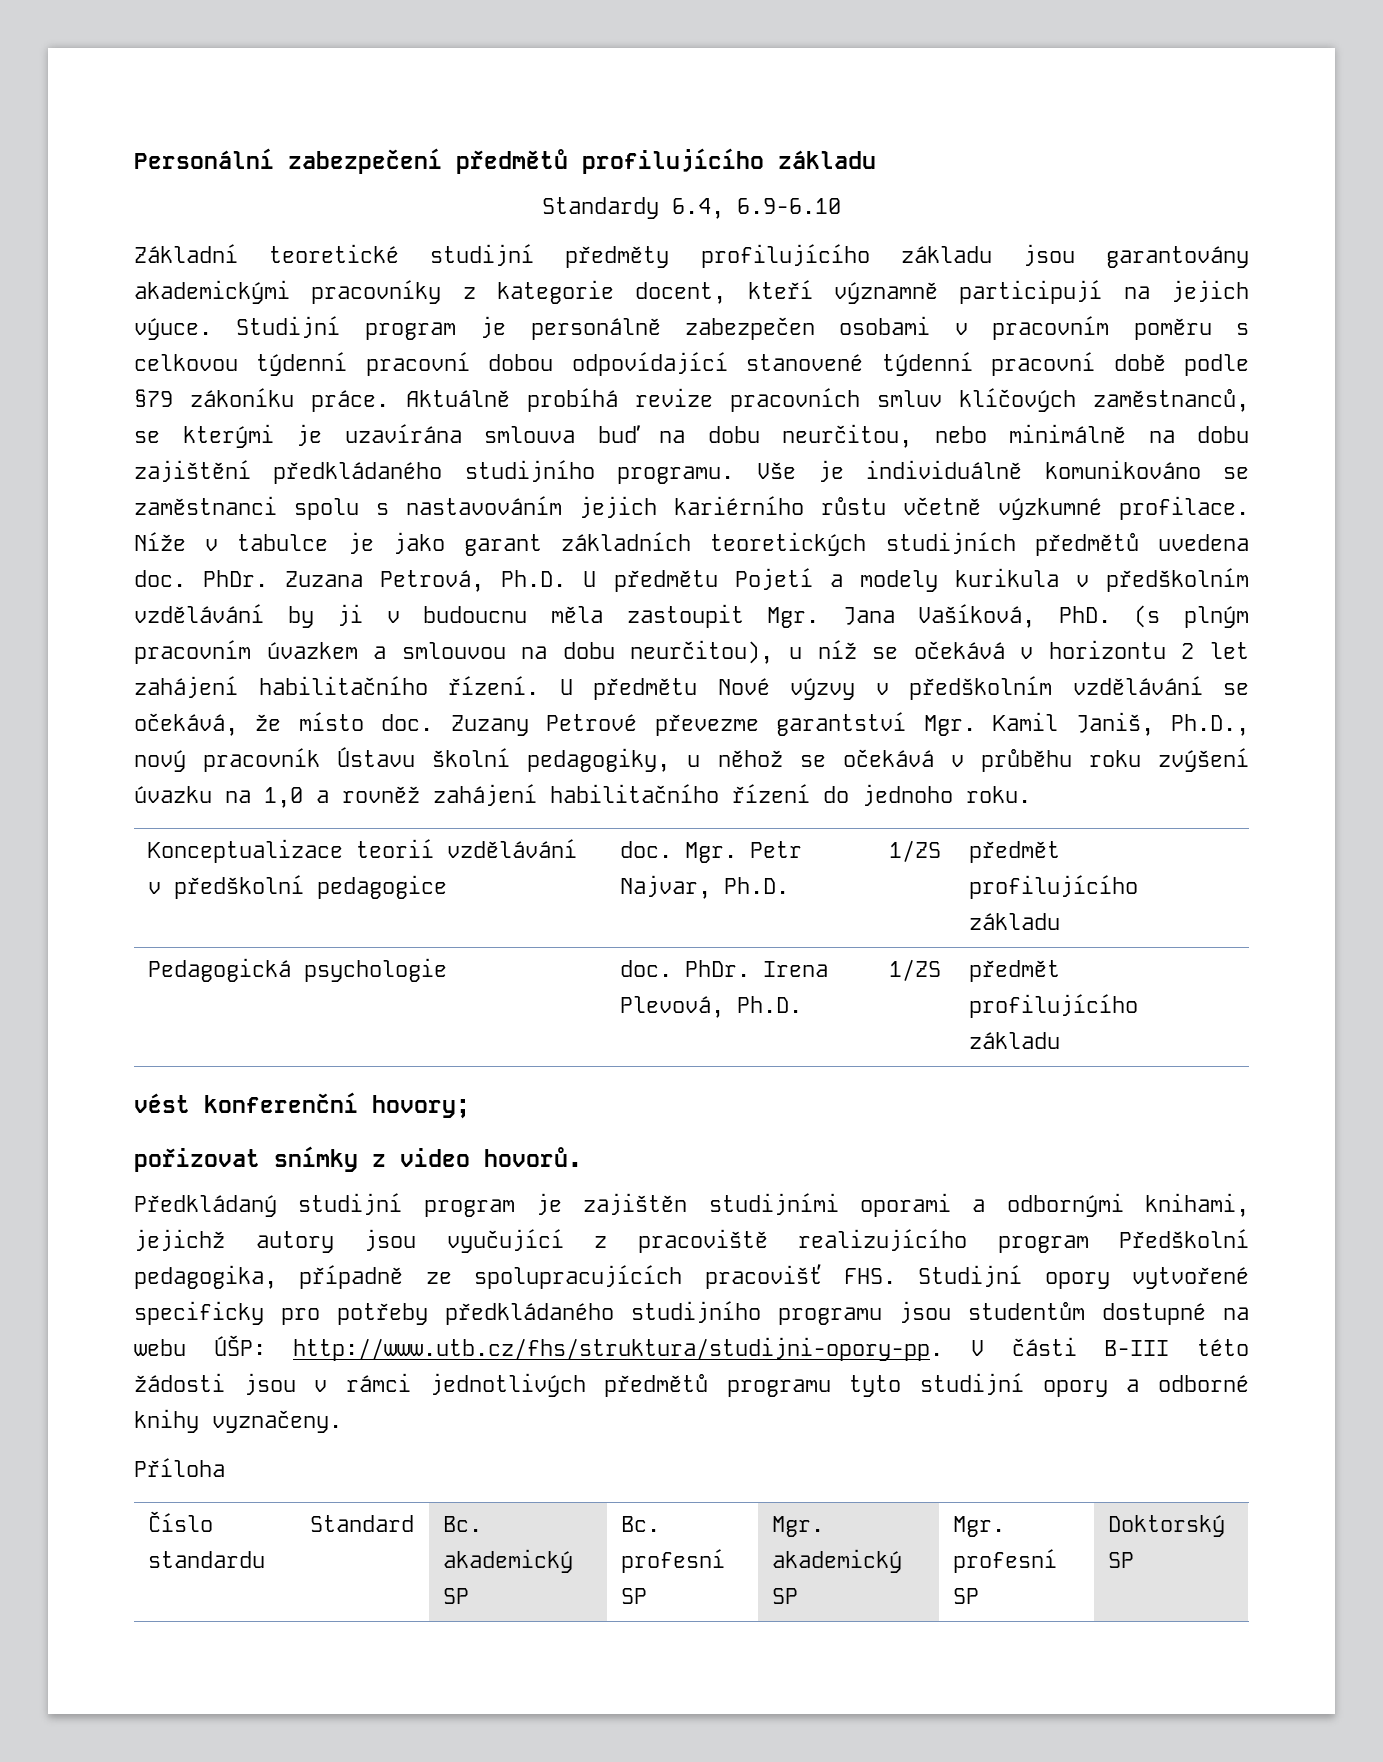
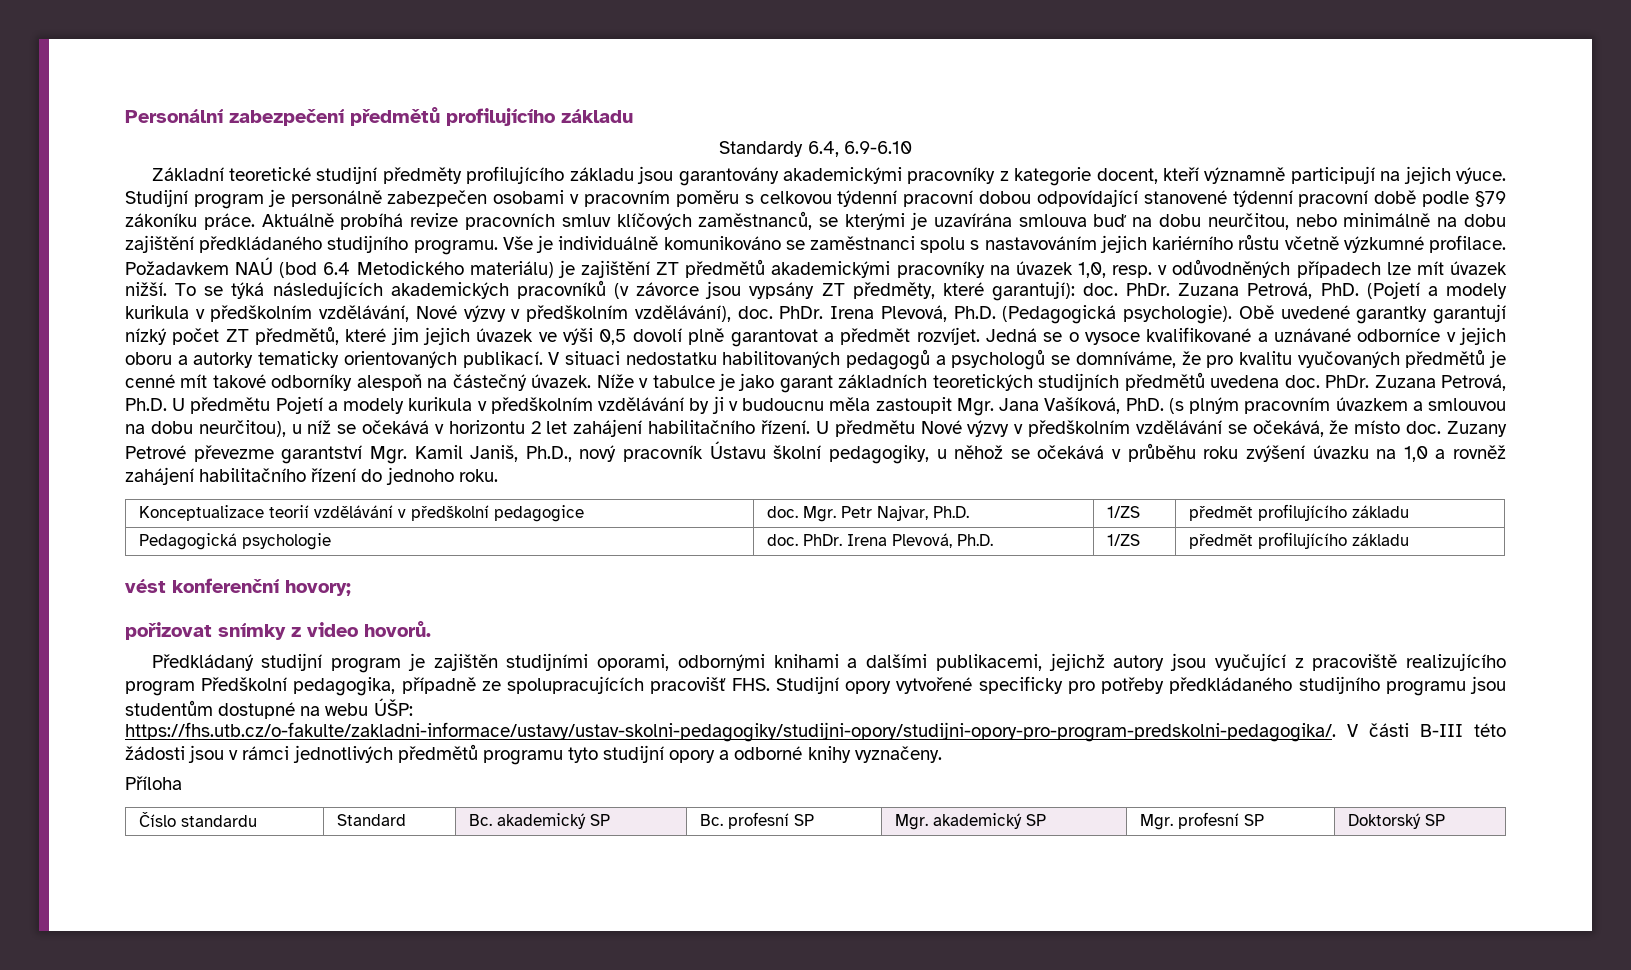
(1249, 508) none -> [125,257,1507,278] [125,280,1508,301] [125,304,1506,324] [125,326,1506,347] [125,349,1507,370] [125,374,592,391] Požadavkem NAÚ (bod 6.4 Metodického materiálu) je zajištění ZT předmětů akademickými pracovníky na úvazek 1,0, resp. v odůvodněných případech lze mít úvazek nižší. To se týká následujících akademických pracovníků (v závorce jsou vypsány ZT předměty, které garantují): doc. PhDr. Zuzana Petrová, PhD. (Pojetí a modely kurikula v předškolním vzdělávání, Nové výzvy v předškolním vzdělávání), doc. PhDr. Irena Plevová, Ph.D. (Pedagogická psychologie). Obě uvedené garantky garantují nízký počet ZT předmětů, které jim jejich úvazek ve výši 0,5 dovolí plně garantovat a předmět rozvíjet. Jedná se o vysoce kvalifikované a uznávané odborníce v jejich oboru a autorky tematicky orientovaných publikací. V situaci nedostatku habilitovaných pedagogů a psychologů se domníváme, že pro kvalitu vyučovaných předmětů je cenné mít takové odborníky alespoň na částečný úvazek.
[860,1193,1249,1217] oporami a odbornými knihami, -> [597,654,1042,671] oporami, odbornými knihami a dalšími publikacemi,
[293,1337,944,1361] http://www.utb.cz/fhs/struktura/studijni-opory-pp. -> [125,722,1336,742] https://fhs.utb.cz/o-fakulte/zakladni-informace/ustavy/ustav-skolni-pedagogiky/studijni-opory/studijni-opory-pro-program-predskolni-pedagogika/.

